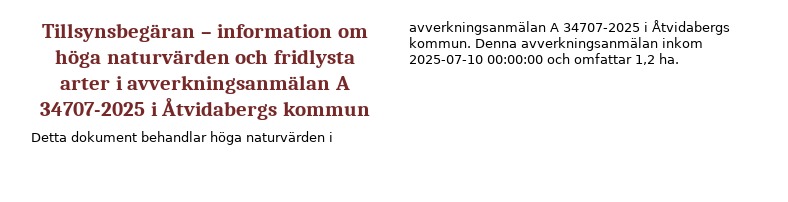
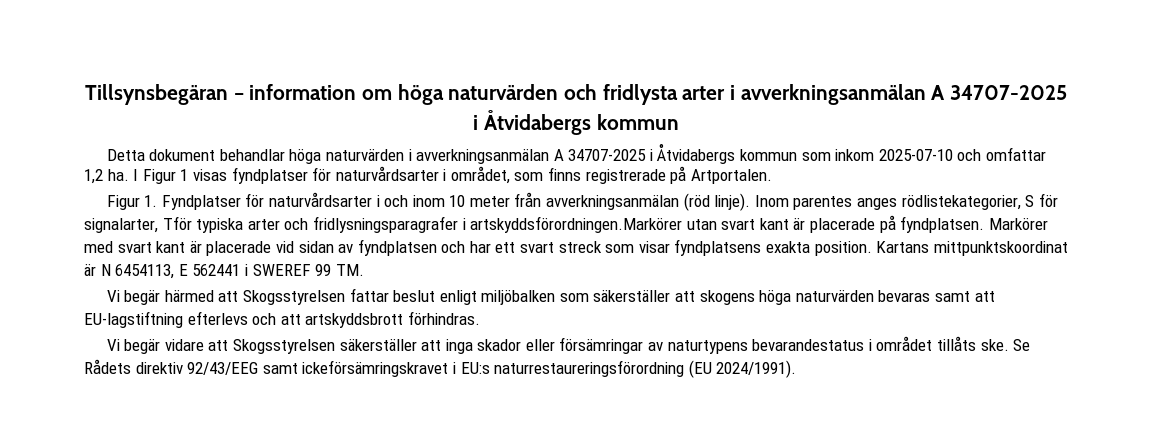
[409,37,658,51] kommun. Denna avverkningsanmälan -> [740,149,831,161] kommun som
[487,55,543,64] 00:00:00 -> (953, 155) none
(679, 58) none -> [133,166,772,184] [106,192,1058,211] [84,215,1048,233] [84,239,1068,256] [84,264,364,279] [106,288,995,305] [84,311,480,328] [106,336,1031,354] [84,359,797,378] I Figur 1 visas fyndplatser för naturvårdsarter i området, som finns registrerade på Artportalen. // Figur 1. Fyndplatser för naturvårdsarter i och inom 10 meter från avverkningsanmälan (röd linje). Inom parentes anges rödlistekategorier, S för signalarter, Tför typiska arter och fridlysningsparagrafer i artskyddsförordningen.Markörer utan svart kant är placerade på fyndplatsen. Markörer med svart kant är placerade vid sidan av fyndplatsen och har ett svart streck som visar fyndplatsens exakta position. Kartans mittpunktskoordinat är N 6454113, E 562441 i SWEREF 99 TM. // Vi begär härmed att Skogsstyrelsen fattar beslut enligt miljöbalken som säkerställer att skogens höga naturvärden bevaras samt att EU-lagstiftning efterlevs och att artskyddsbrott förhindras. // Vi begär vidare att Skogsstyrelsen säkerställer att inga skador eller försämringar av naturtypens bevarandestatus i området tillåts ske. Se Rådets direktiv 92/43/EEG samt ickeförsämringskravet i EU:s naturrestaureringsförordning (EU 2024/1991).

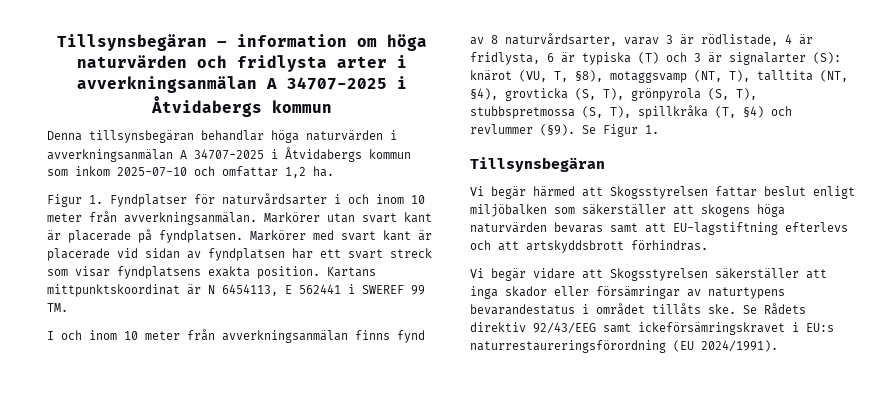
[106,149,216,161] Detta dokument -> [47,130,194,143] Denna tillsynsbegäran
[133,166,772,184] I Figur 1 visas fyndplatser för naturvårdsarter i området, som finns registrerade på Artportalen. -> (334, 171) none
[546,193,1058,211] [84,216,683,233] avverkningsanmälan (röd linje). Inom parentes anges rödlistekategorier, S för signalarter, Tför typiska arter och fridlysningsparagrafer i artskyddsförordningen.Markörer -> [124,212,320,225] avverkningsanmälan. Markörer
[441,241,466,253] och -> (285, 254) none
(364, 270) none -> [47,329,425,343] [470,33,813,46] [470,52,841,65] [470,70,848,83] [470,88,757,101] [470,105,792,119] [470,124,659,137] [470,157,605,172] // I och inom 10 meter från avverkningsanmälan finns fynd av 8 naturvårdsarter, varav 3 är rödlistade, 4 är fridlysta, 6 är typiska (T) och 3 är signalarter (S): knärot (VU, T, §8), motaggsvamp (NT, T), talltita (NT, §4), grovticka (S, T), grönpyrola (S, T), stubbspretmossa (S, T), spillkråka (T, §4) och revlummer (§9). Se Figur 1. // Tillsynsbegäran

